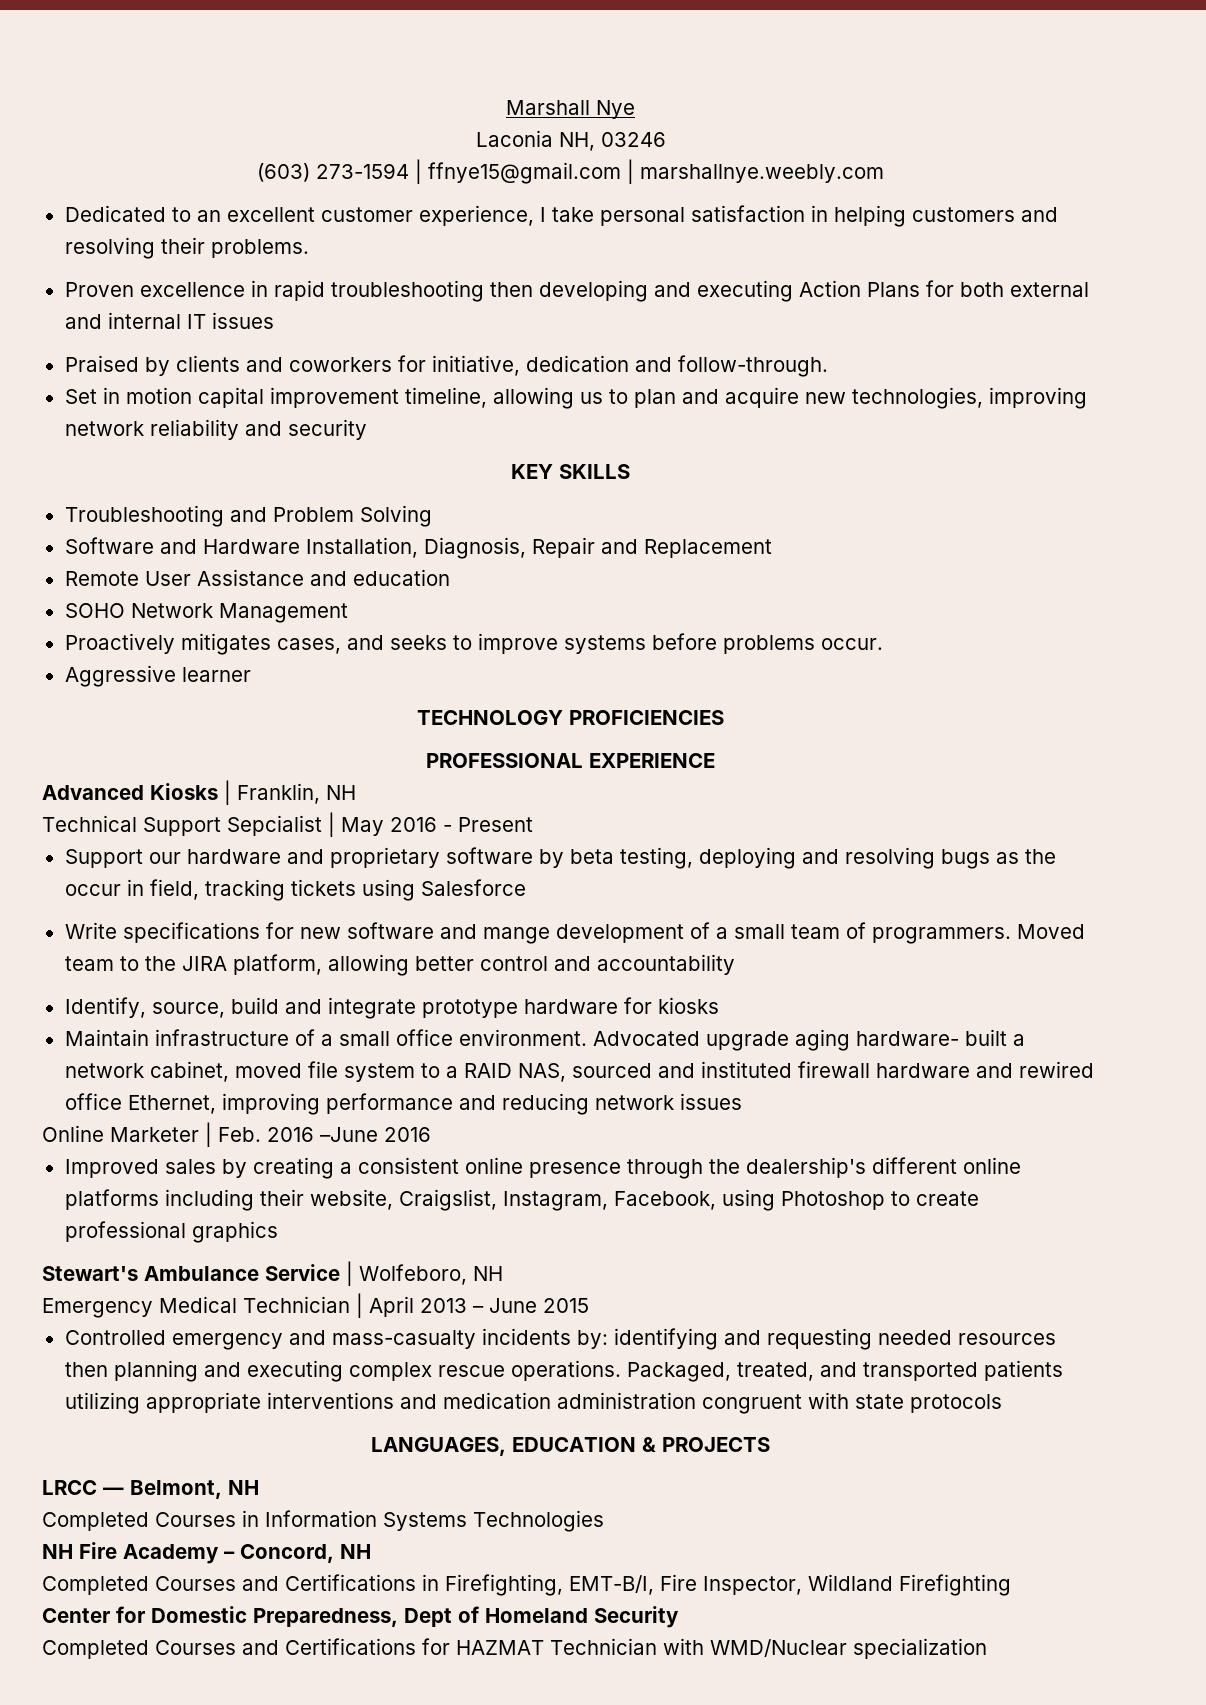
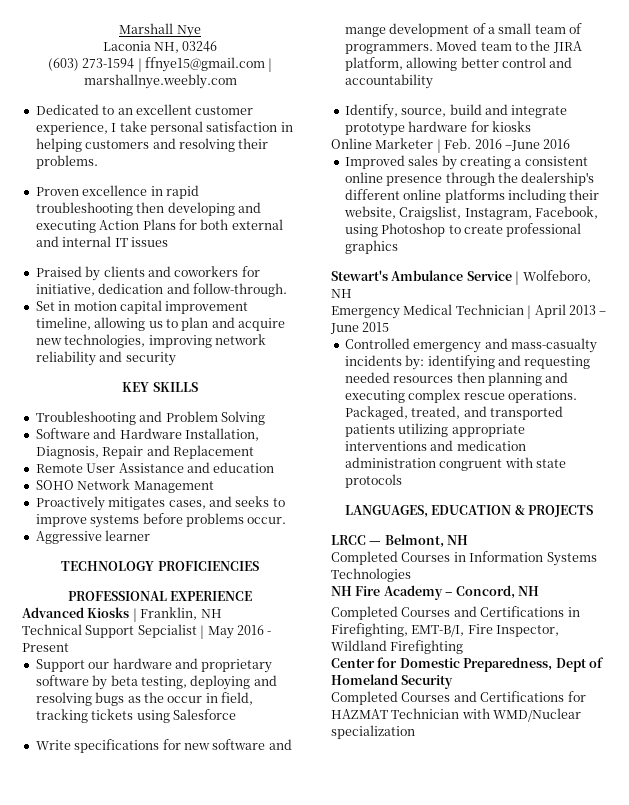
[64,1029,1025,1051] [64,1061,1094,1082] [64,1093,742,1115] // Maintain infrastructure of a small office environment. Advocated upgrade aging hardware- built a network cabinet, moved file system to a RAID NAS, sourced and instituted firewall hardware and rewired office Ethernet, improving performance and reducing network issues -> (531, 126) none

